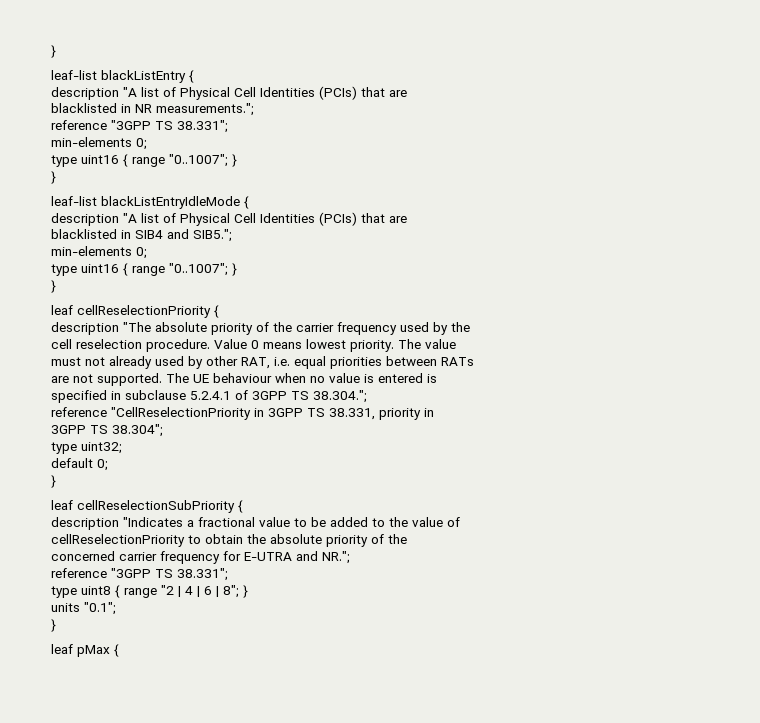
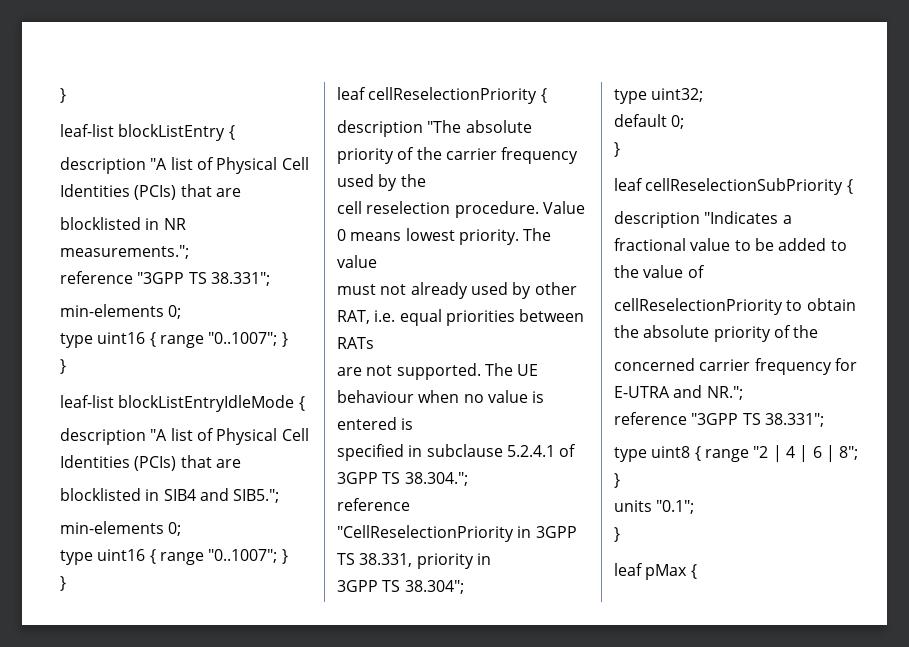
[51,45,56,58] [51,70,186,83] } // leaf-list blackListEntry -> [60,88,66,103] [60,124,226,141] } // leaf-list blockListEntry
[51,103,117,113] blacklisted -> [60,217,141,230] blocklisted
[101,196,240,209] blackListEntryIdleMode -> [118,395,295,412] blockListEntryIdleMode
[51,229,117,239] blacklisted -> [60,488,141,501] blocklisted

